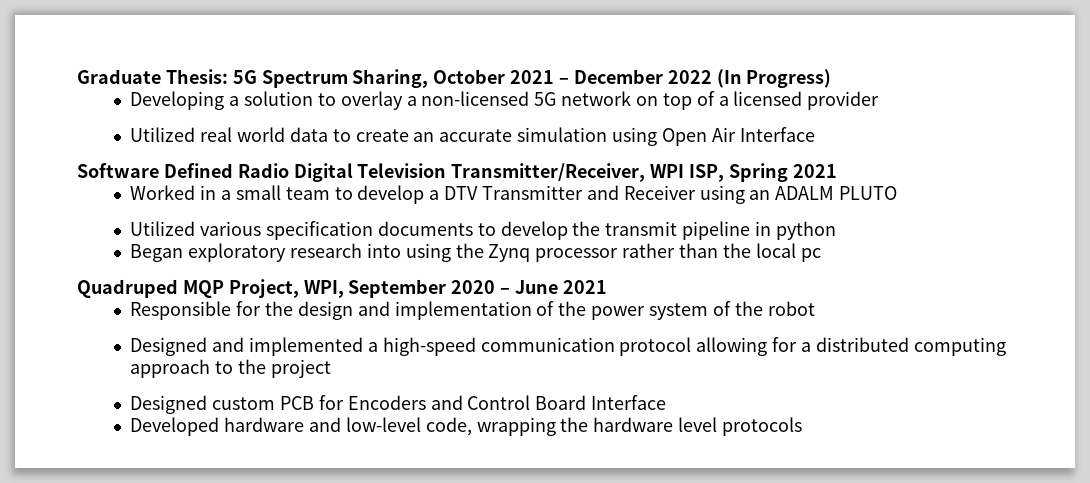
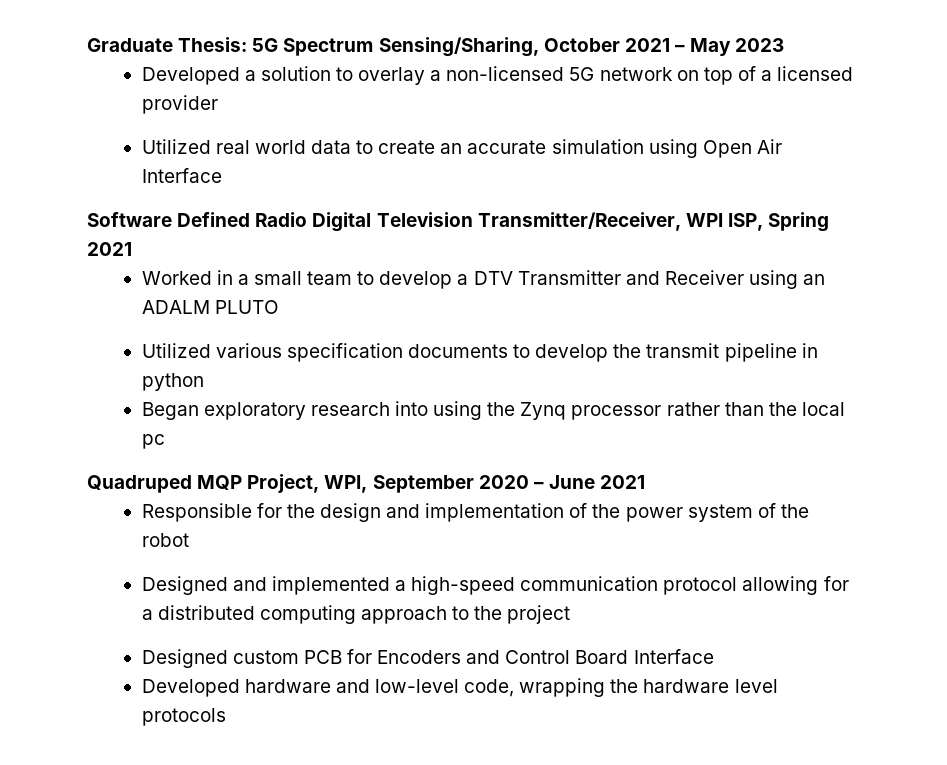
[352,69,429,88] Sharing, -> [378,37,539,57] Sensing/Sharing,
[573,69,832,88] [130,91,225,110] December 2022 (In Progress) // Developing -> [690,38,785,56] [141,67,240,85] May 2023 // Developed

